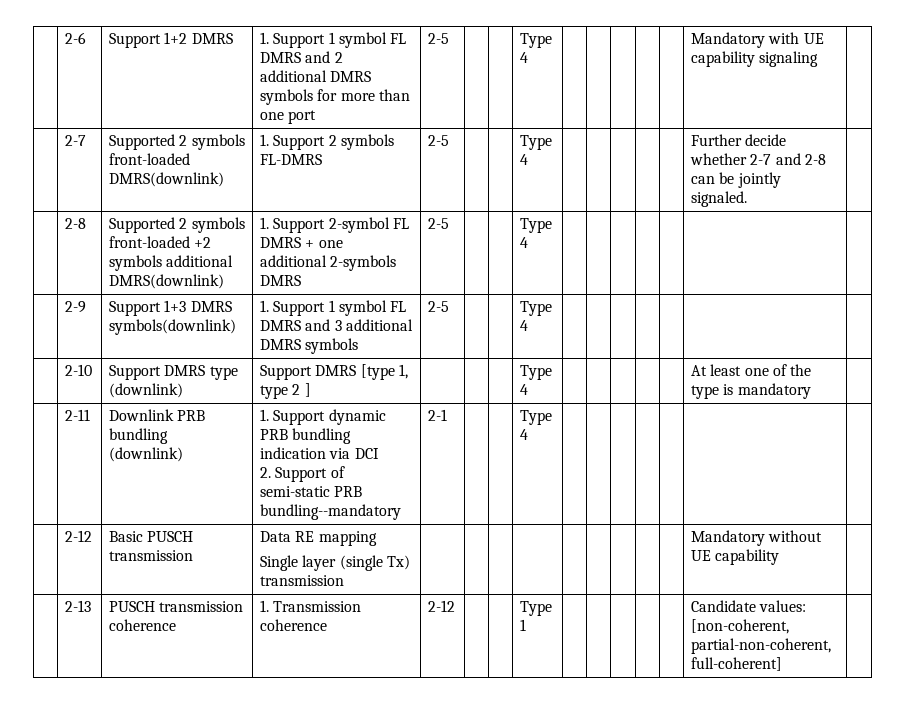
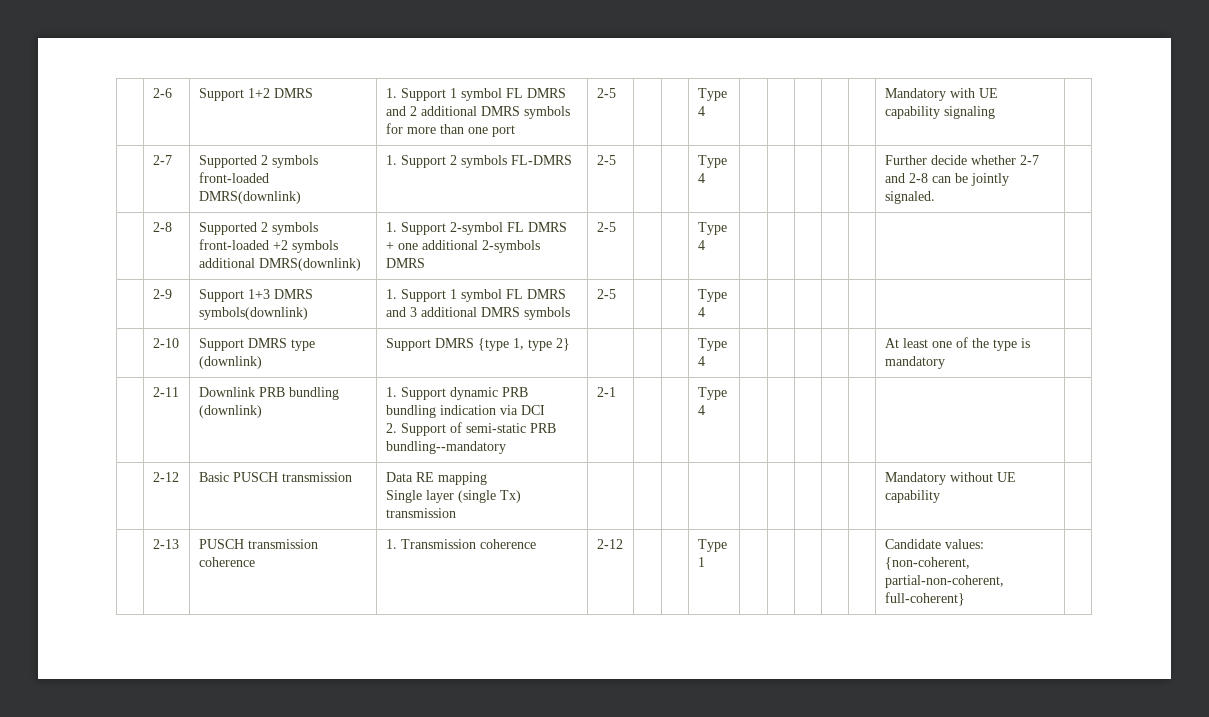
[360,364,395,380] [type -> [477,338,509,351] {type
[292,383,311,397] 2 ] -> [555,338,570,351] 2}
[691,619,790,634] [691,638,832,654] [691,657,783,671] [non-coherent, partial-non-coherent, full-coherent] -> [884,557,970,570] [884,575,1004,588] [884,592,965,606] {non-coherent, partial-non-coherent, full-coherent}

